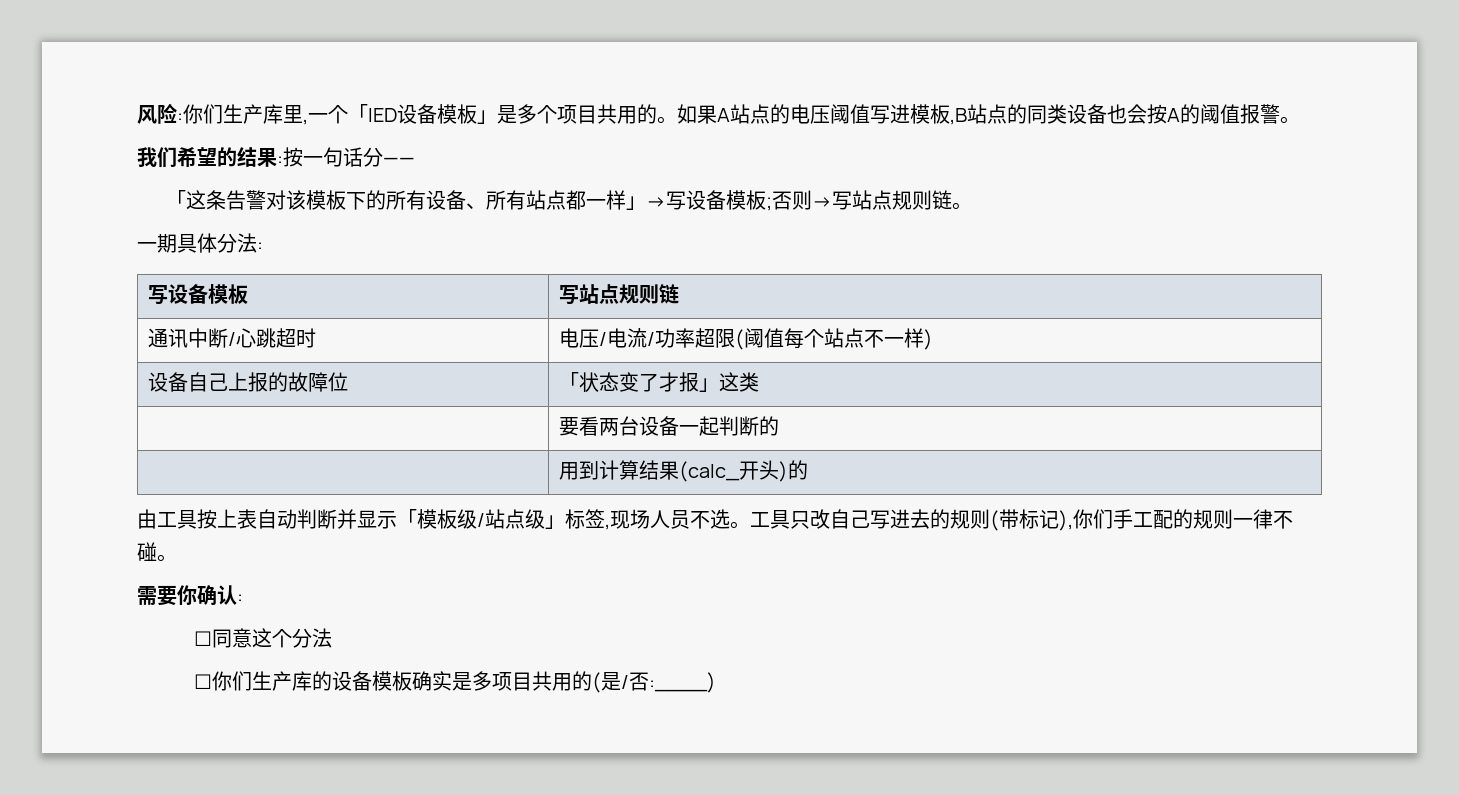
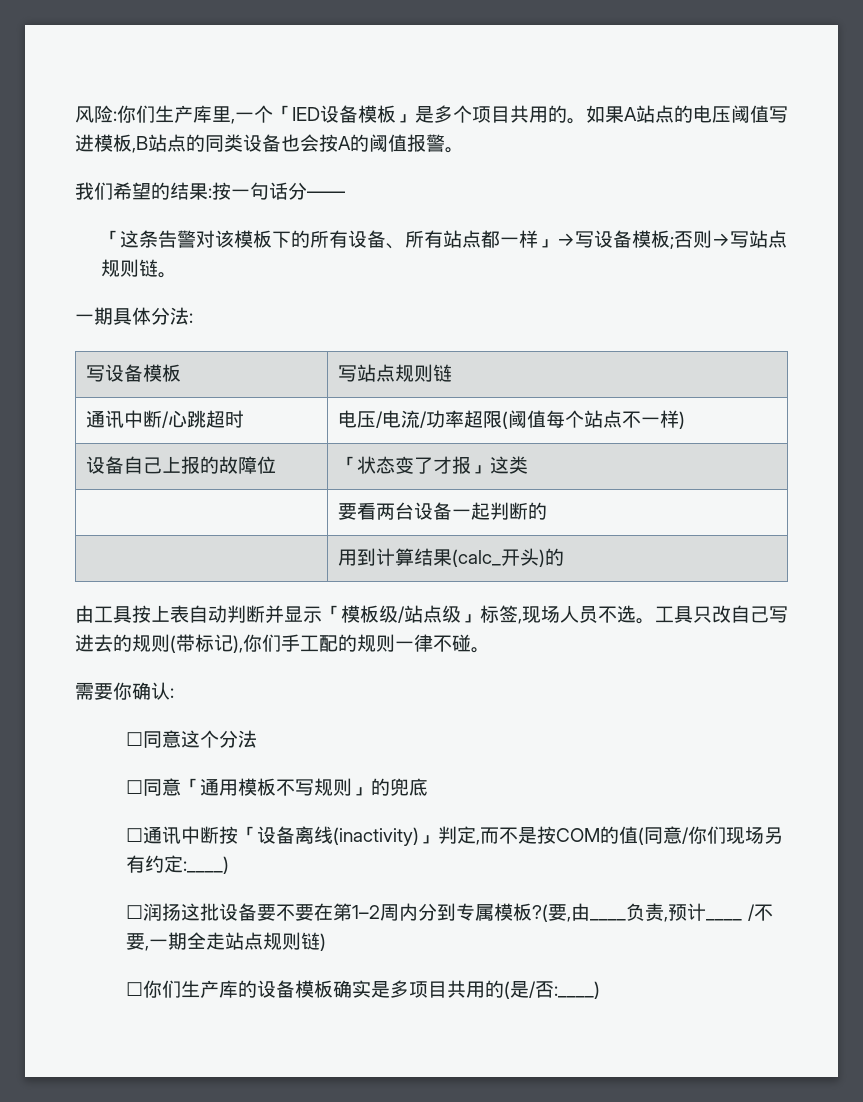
(333, 638) none -> [126,778,429,796] [126,826,784,846] [126,855,230,874] [126,903,773,922] [126,932,327,951] // ☐同意「通用模板不写规则」的兜底 // ☐通讯中断按「设备离线(inactivity)」判定,而不是按COM的值(同意/你们现场另有约定:____) // ☐润扬这批设备要不要在第1–2周内分到专属模板?(要,由____负责,预计____ /不要,一期全走站点规则链)

